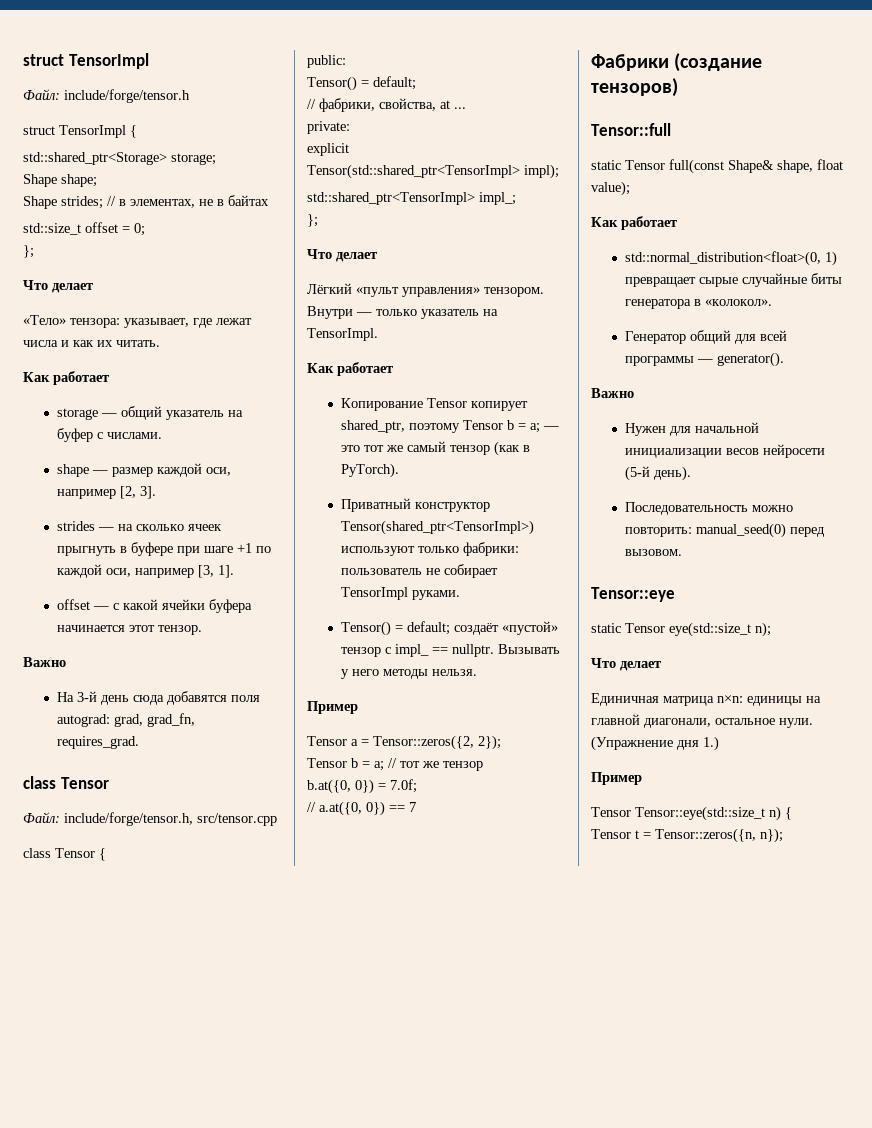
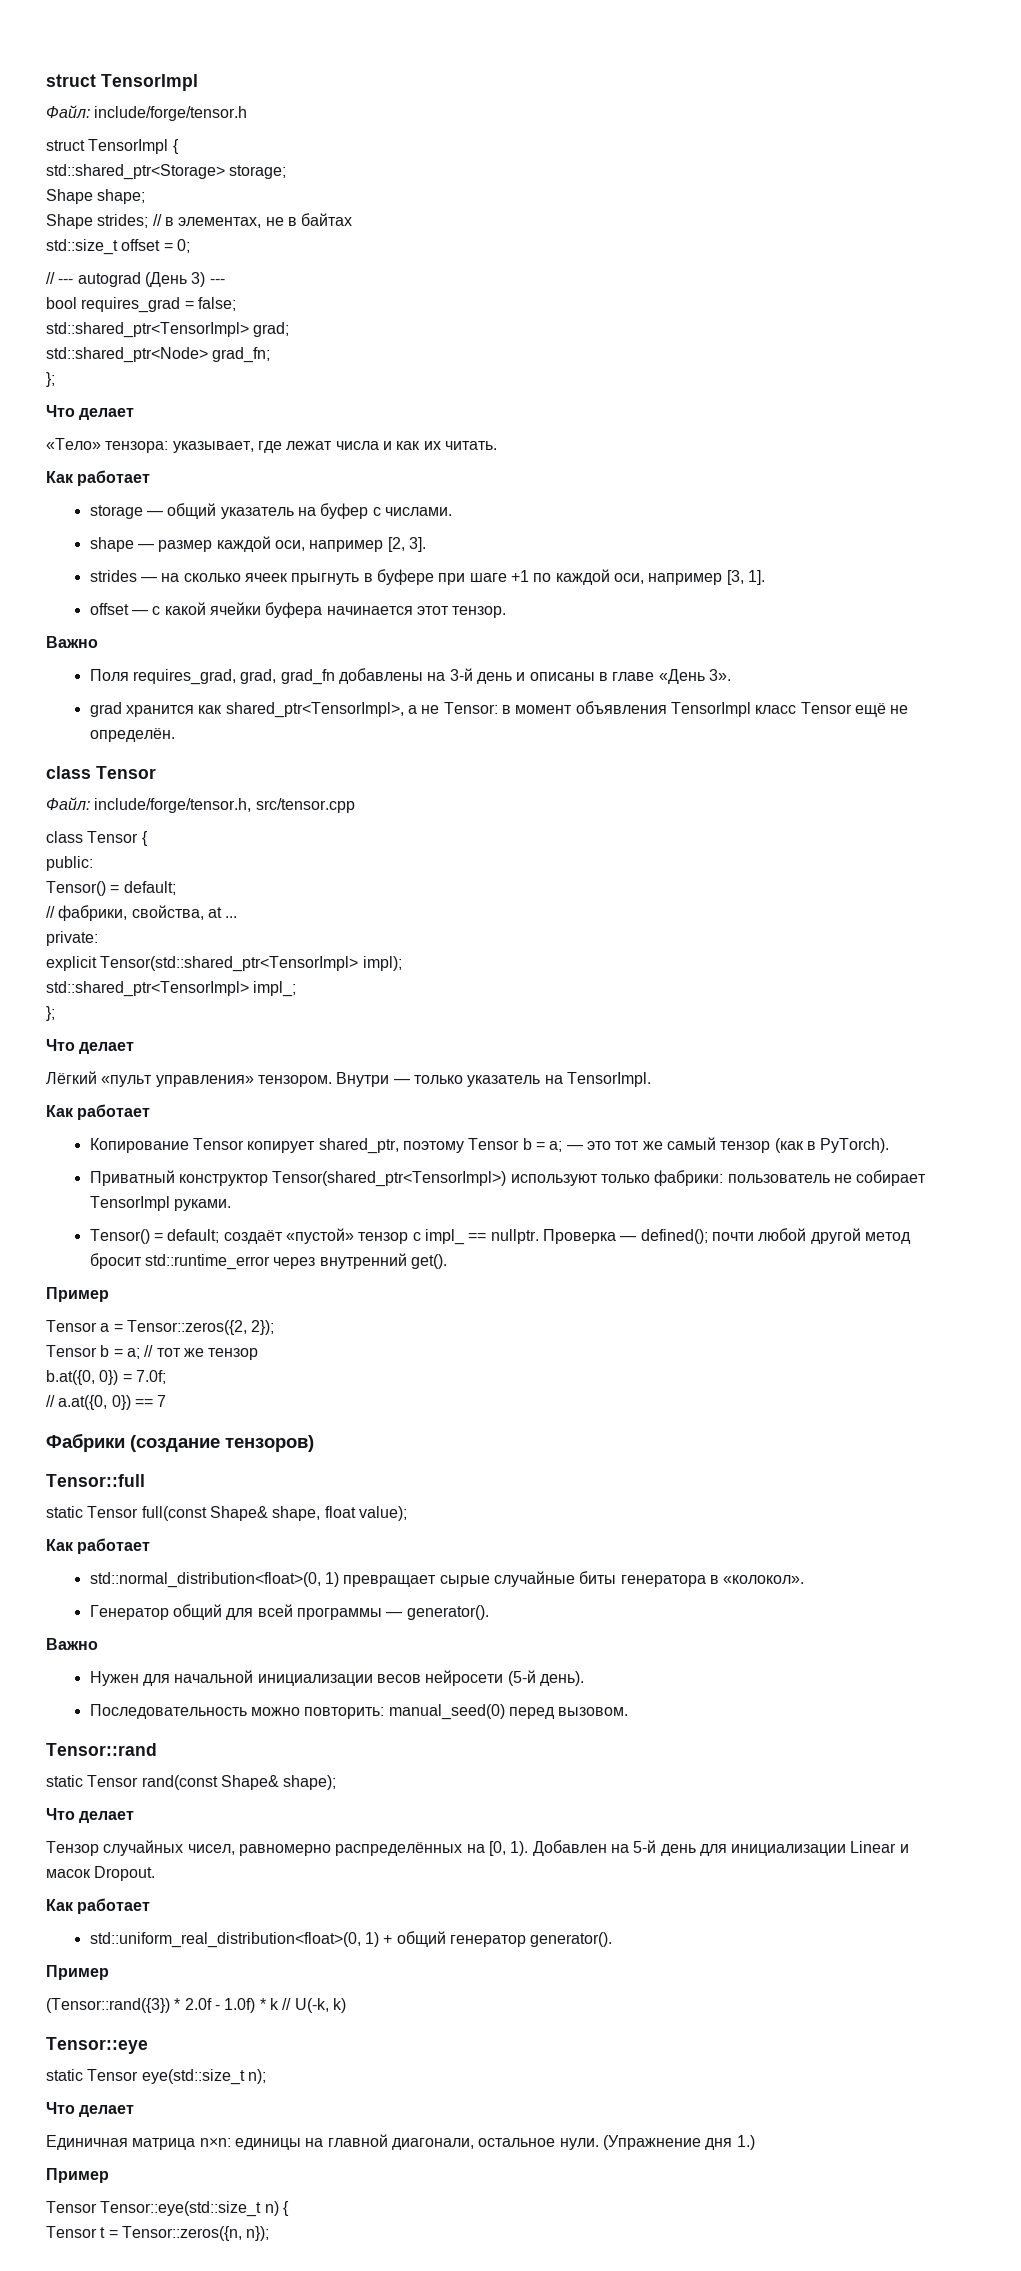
(145, 229) none -> [46,272,225,287] [46,297,236,313] [46,322,290,338] [46,347,271,363] // // --- autograd (День 3) --- // bool requires_grad = false; // std::shared_ptr<TensorImpl> grad; // std::shared_ptr<Node> grad_fn;
[57,691,261,705] [57,713,196,727] [57,736,140,749] На 3-й день сюда добавятся поля autograd: grad, grad_fn, requires_grad. -> [89,668,731,685] [89,701,909,718] [89,728,175,742] Поля requires_grad, grad, grad_fn добавлены на 3-й день и описаны в главе «День 3». // grad хранится как shared_ptr<TensorImpl>, а не Tensor: в момент объявления TensorImpl класс Tensor ещё не определён.
[498,644,561,654] [341,669,478,679] Вызывать у него методы нельзя. -> [543,1228,911,1244] [89,1253,448,1270] Проверка — defined(); почти любой другой метод бросит std::runtime_error через внутренний get().
(683, 552) none -> [46,1743,157,1756] [46,1775,337,1790] [46,1808,135,1823] [46,1840,909,1856] [46,1866,156,1881] [46,1898,151,1914] [89,1931,613,1948] [46,1965,109,1980] [46,1998,346,2013] // Tensor::rand // static Tensor rand(const Shape& shape); // Что делает // Тензор случайных чисел, равномерно распределённых на [0, 1). Добавлен на 5-й день для инициализации Linear и масок Dropout. // Как работает // std::uniform_real_distribution<float>(0, 1) + общий генератор generator(). // Пример // (Tensor::rand({3}) * 2.0f - 1.0f) * k // U(-k, k)

